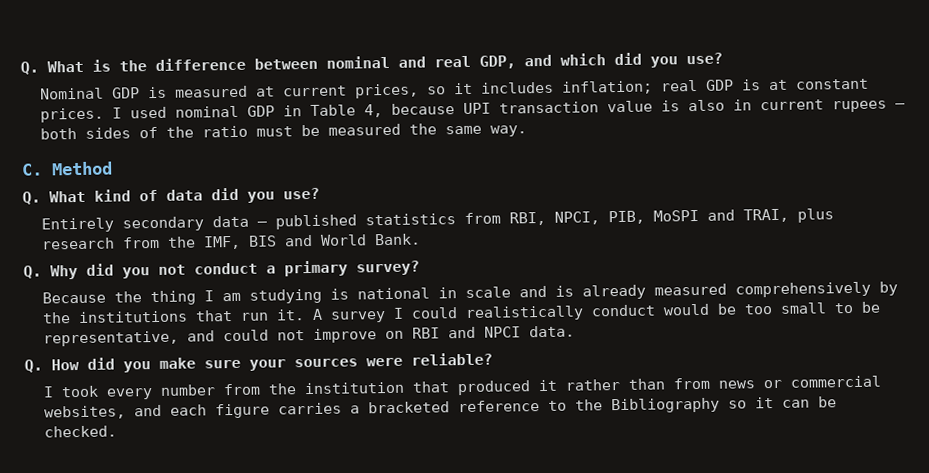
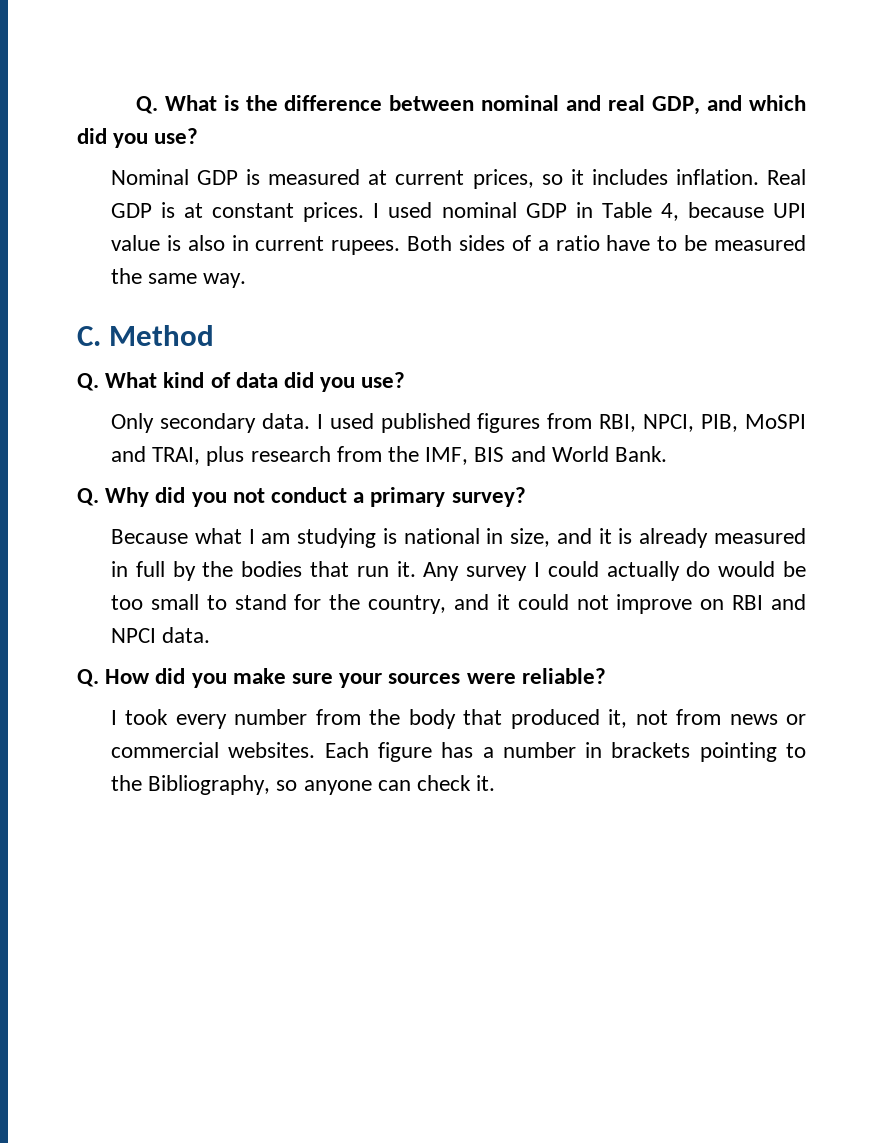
[561,79,698,95] inflation; real -> [675,169,807,185] inflation. Real
[498,101,599,114] transaction -> (806, 210) none
[831,100,906,113] [39,125,293,140] rupees — both sides of the ratio must -> [331,235,678,255] rupees. Both sides of a ratio have to
[40,213,456,233] Entirely secondary data — published statistics -> [111,413,541,433] Only secondary data. I used published figures
[113,290,196,306] the thing -> [194,528,242,544] what
[464,285,547,299] scale and -> [510,528,612,547] size, and it
[734,281,871,298] comprehensively -> [111,561,165,577] in full
[77,310,188,323] institutions -> [241,561,303,577] bodies
[311,308,323,320] A -> [423,562,460,581] Any
[464,304,656,321] realistically conduct -> [606,561,711,581] actually do
[860,301,881,313] [42,330,215,347] be representative, and -> [234,594,510,614] stand for the country, and it
[303,381,405,395] institution -> [408,709,456,729] body
[537,378,665,392] it rather than -> [608,709,668,728] it, not
[43,396,837,420] [43,425,117,438] websites, and each figure carries a bracketed reference to the Bibliography so it can be checked. -> [228,742,806,762] [111,775,496,795] websites. Each figure has a number in brackets pointing to the Bibliography, so anyone can check it.

